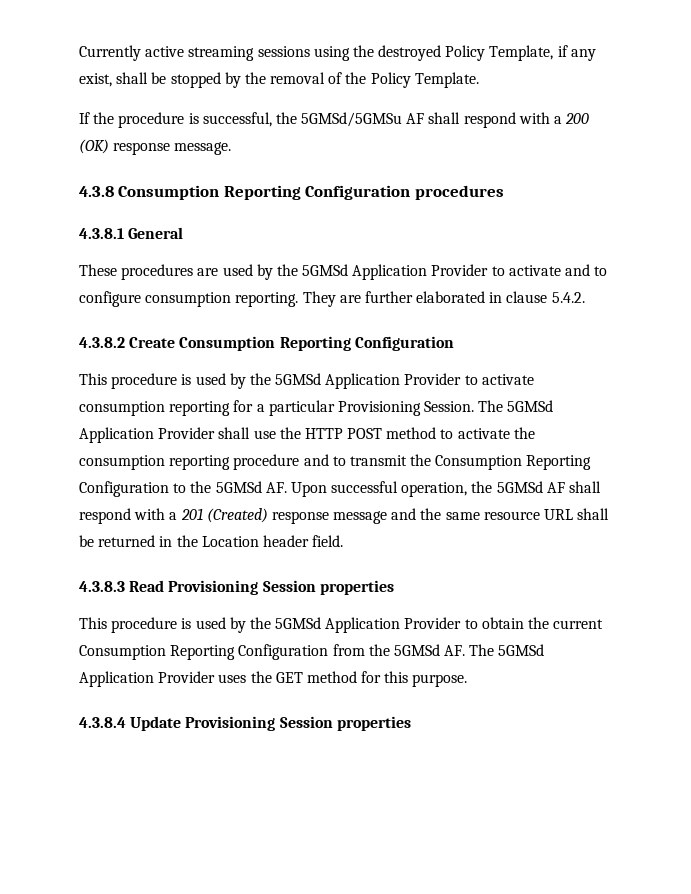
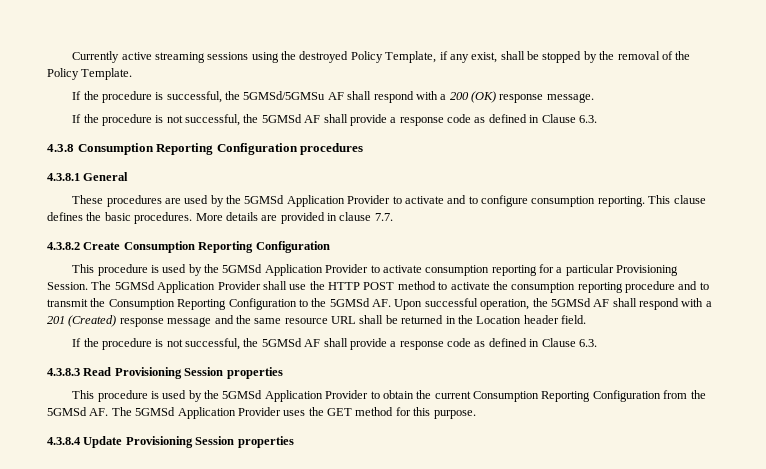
(232, 148) none -> [72,114,597,126] // If the procedure is not successful, the 5GMSd AF shall provide a response code as defined in Clause 6.3.
[302,291,486,307] They are further elaborated -> [648,195,706,204] [47,212,325,224] This clause defines the basic procedures. More details are provided
[551,292,585,303] 5.4.2. -> [374,213,393,221] 7.7.
(344, 541) none -> [72,338,597,350] // If the procedure is not successful, the 5GMSd AF shall provide a response code as defined in Clause 6.3.

